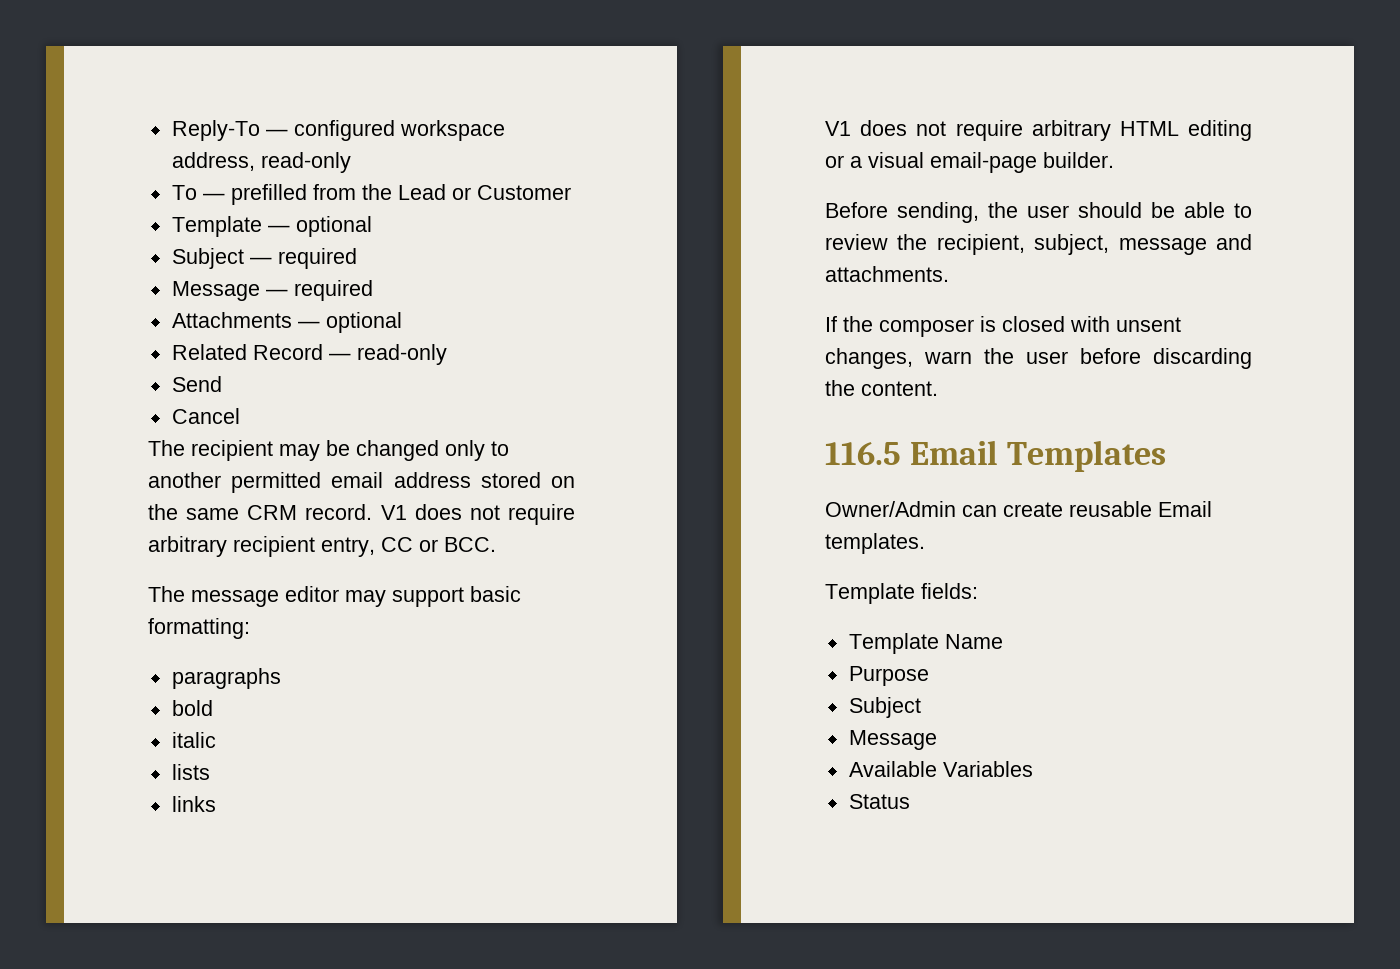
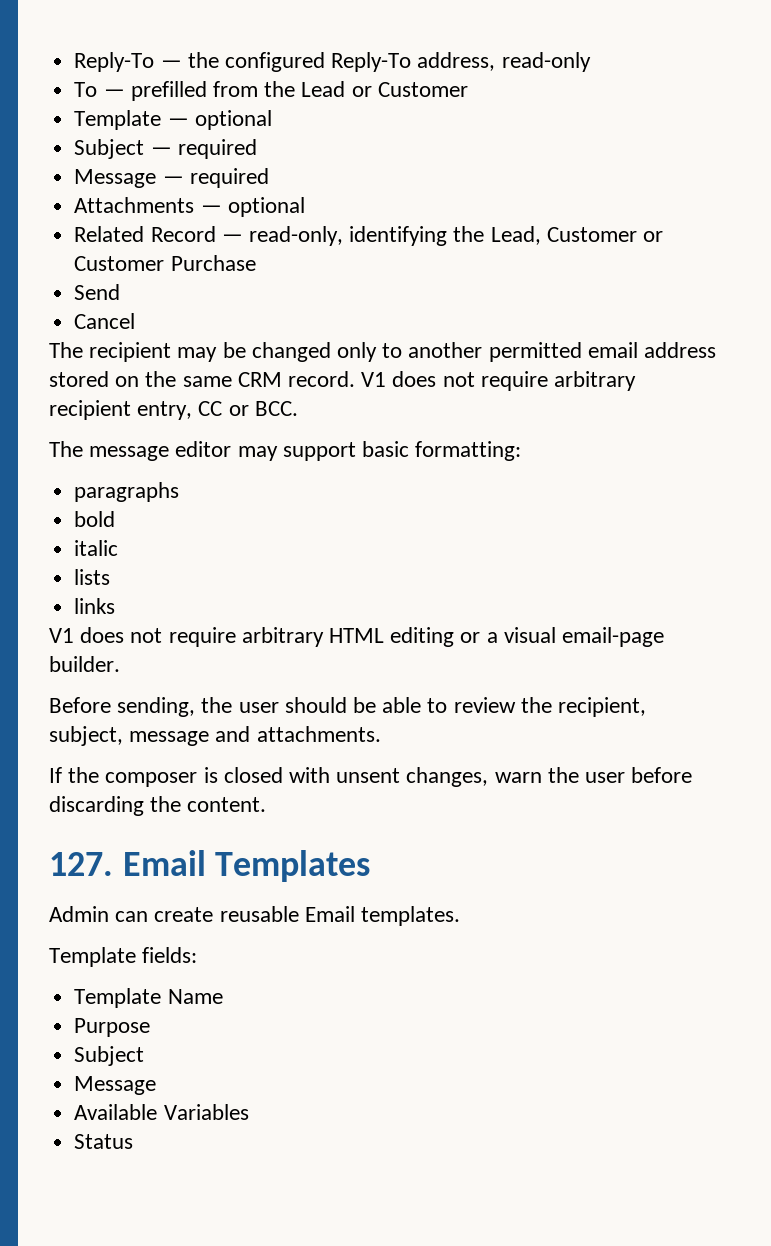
[293,120,505,141] configured workspace -> [187,52,412,72] the configured Reply-To
[356,344,447,365] read-only -> [248,226,663,246] [74,255,256,271] read-only, identifying the Lead, Customer or Customer Purchase
[825,442,901,465] 116.5 -> [49,852,113,876] 127.
[825,501,956,517] Owner/Admin -> [49,906,109,922] Admin

